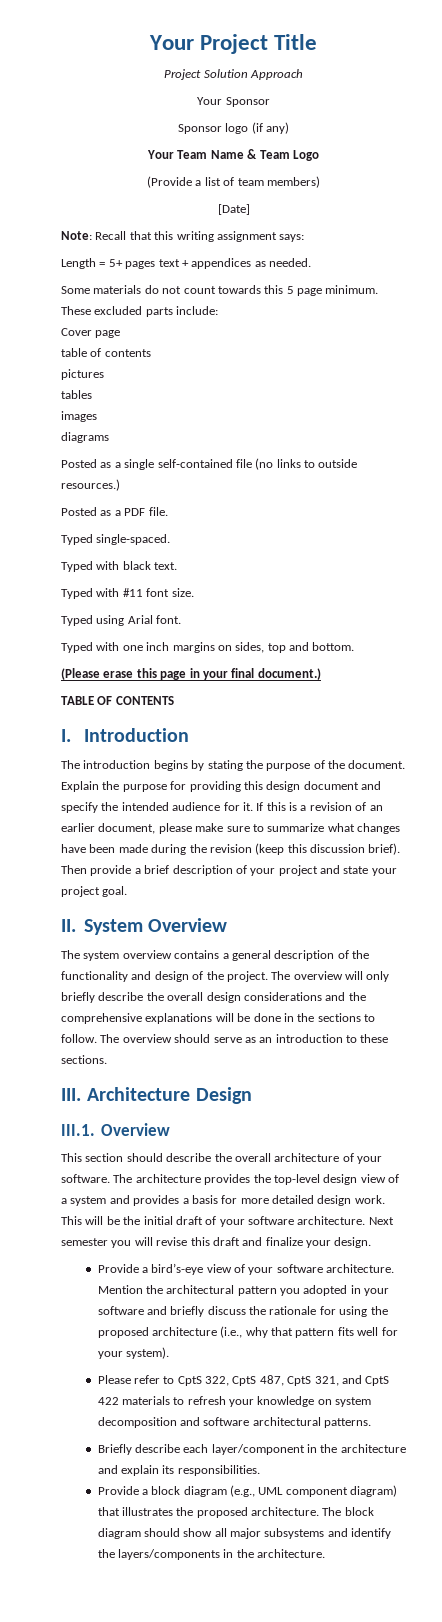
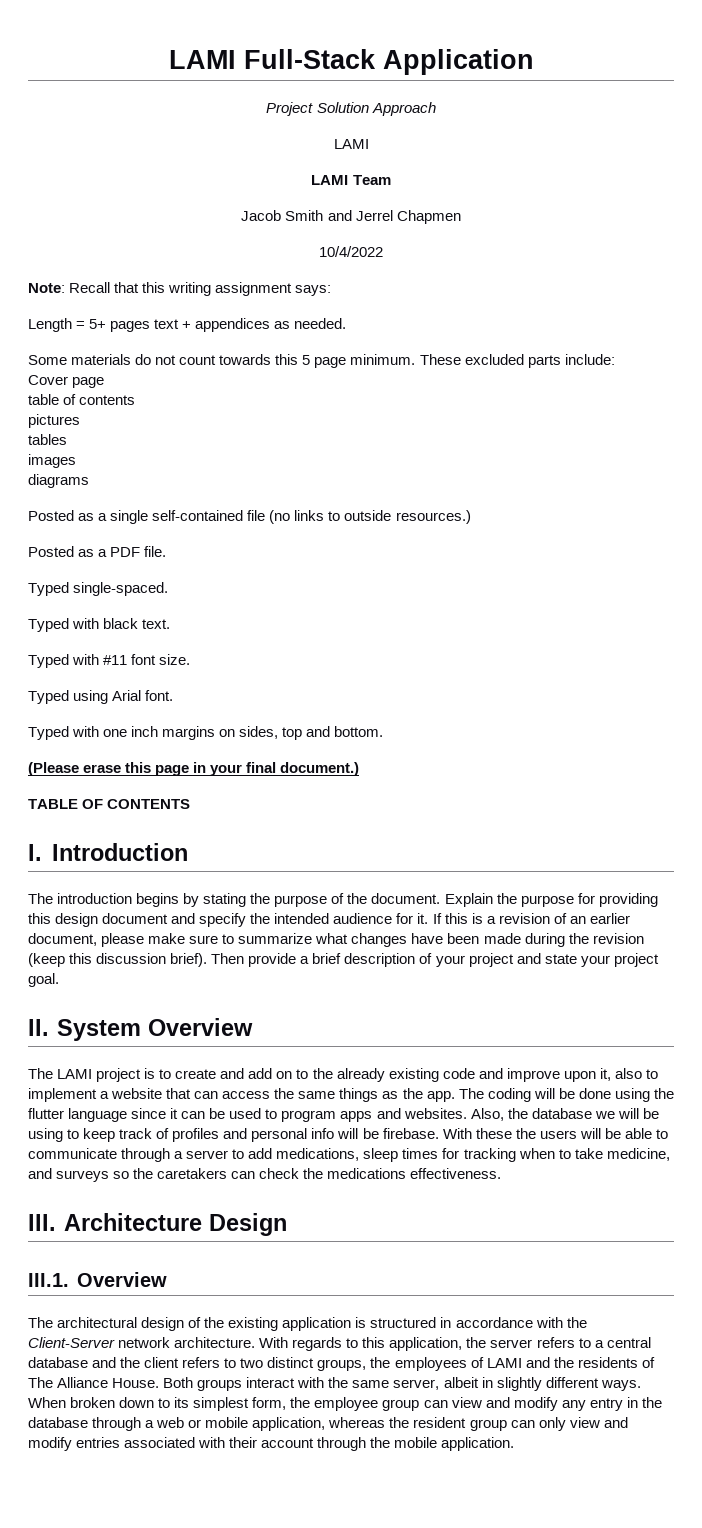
[148,34,318,54] Your Project Title -> [168,49,534,75] LAMI Full-Stack Application
[197,97,270,107] [177,122,290,134] [147,149,319,161] [147,176,320,188] [217,204,250,215] Your Sponsor // Sponsor logo (if any) // Your Team Name & Team Logo // (Provide a list of team members) // [Date] -> [333,139,369,149] [311,175,391,185] [241,210,461,224] [319,246,383,257] LAMI // LAMI Team // Jacob Smith and Jerrel Chapmen // 10/4/2022
[83,950,369,961] [61,971,390,982] [61,992,366,1003] [61,1013,375,1024] [61,1034,389,1043] [61,1055,107,1064] system overview contains a general description of the functionality and design of the project. The overview will only briefly describe the overall design considerations and the comprehensive explanations will be done in the sections to follow. The overview should serve as an introduction to these sections. -> [57,1068,658,1082] [28,1088,674,1102] [28,1108,659,1122] [28,1128,668,1142] [28,1148,670,1162] [28,1168,502,1182] LAMI project is to create and add on to the already existing code and improve upon it, also to implement a website that can access the same things as the app. The coding will be done using the flutter language since it can be used to program apps and websites. Also, the database we will be using to keep track of profiles and personal info will be firebase. With these the users will be able to communicate through a server to add medications, sleep times for tracking when to take medicine, and surveys so the caretakers can check the medications effectiveness.
[61,1153,382,1164] [61,1174,399,1185] [61,1195,385,1206] [61,1216,394,1227] [61,1237,372,1248] [97,1263,395,1275] [97,1285,390,1296] [97,1306,388,1317] [97,1326,398,1338] [97,1347,169,1359] [97,1375,390,1386] [97,1396,372,1407] [97,1417,372,1428] [97,1444,406,1455] [97,1465,260,1476] [97,1485,398,1497] [97,1507,374,1518] [97,1528,392,1539] [97,1549,326,1560] This section should describe the overall architecture of your software. The architecture provides the top-level design view of a system and provides a basis for more detailed design work. This will be the initial draft of your software architecture. Next semester you will revise this draft and finalize your design. // Provide a bird’s-eye view of your software architecture. Mention the architectural pattern you adopted in your software and briefly discuss the rationale for using the proposed architecture (i.e., why that pattern fits well for your system). // Please refer to CptS 322, CptS 487, CptS 321, and CptS 422 materials to refresh your knowledge on system decomposition and software architectural patterns. // Briefly describe each layer/component in the architecture and explain its responsibilities. // Provide a block diagram (e.g., UML component diagram) that illustrates the proposed architecture. The block diagram should show all major subsystems and identify the layers/components in the architecture. -> [28,1317,587,1331] [28,1337,651,1351] [28,1357,655,1371] [28,1377,641,1391] [28,1397,662,1411] [28,1417,628,1431] [28,1437,515,1451] The architectural design of the existing application is structured in accordance with the Client-Server network architecture. With regards to this application, the server refers to a central database and the client refers to two distinct groups, the employees of LAMI and the residents of The Alliance House. Both groups interact with the same server, albeit in slightly different ways. When broken down to its simplest form, the employee group can view and modify any entry in the database through a web or mobile application, whereas the resident group can only view and modify entries associated with their account through the mobile application.

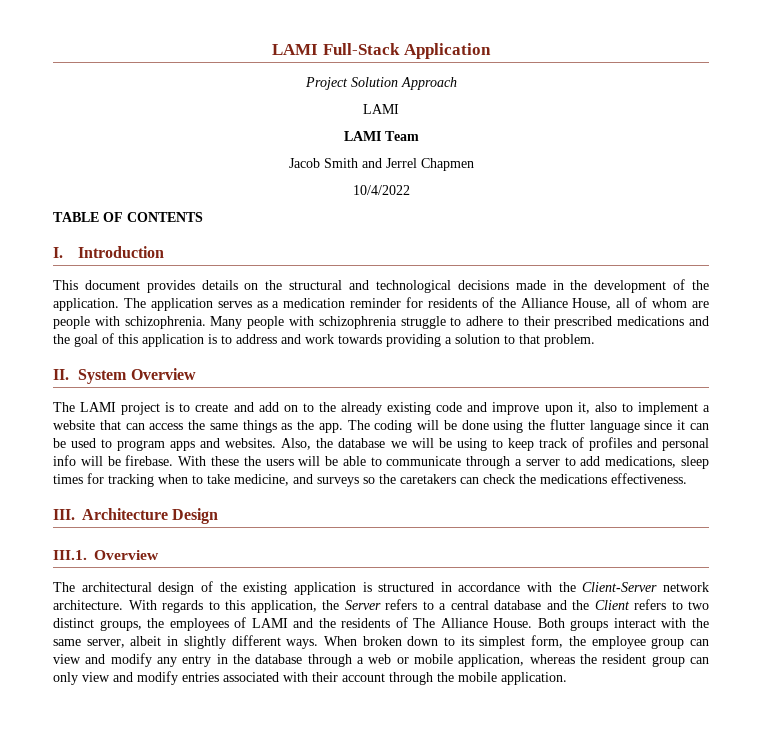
[28,282,332,296] [28,318,347,332] [28,354,615,368] [28,375,105,388] [28,394,136,405] [28,414,80,428] [28,434,67,445] [28,454,76,468] [28,474,89,488] [28,510,471,524] [28,546,167,557] [28,582,169,596] [28,618,171,632] [28,654,191,668] [28,690,174,704] [28,726,384,740] [28,762,360,776] // Note: Recall that this writing assignment says: // Length = 5+ pages text + appendices as needed. // Some materials do not count towards this 5 page minimum. These excluded parts include: // Cover page // table of contents // pictures // tables // images // diagrams // Posted as a single self‐contained file (no links to outside resources.) // Posted as a PDF file. // Typed single‐spaced. // Typed with black text. // Typed with #11 font size. // Typed using Arial font. // Typed with one inch margins on sides, top and bottom. // (Please erase this page in your final document.) -> (410, 190) none
[28,893,658,907] [28,913,630,927] [28,933,644,947] [28,953,659,967] [28,973,59,987] The introduction begins by stating the purpose of the document. Explain the purpose for providing this design document and specify the intended audience for it. If this is a revision of an earlier document, please make sure to summarize what changes have been made during the revision (keep this discussion brief). Then provide a brief description of your project and state your project goal. -> [53,279,710,293] [53,297,709,311] [53,316,709,329] [53,333,595,347] This document provides details on the structural and technological decisions made in the development of the application. The application serves as a medication reminder for residents of the Alliance House, all of whom are people with schizophrenia. Many people with schizophrenia struggle to adhere to their prescribed medications and the goal of this application is to address and work towards providing a solution to that problem.
[490,1339,533,1348] server -> [344,600,381,610] Server
[144,1357,180,1368] client -> [594,600,630,610] Client

